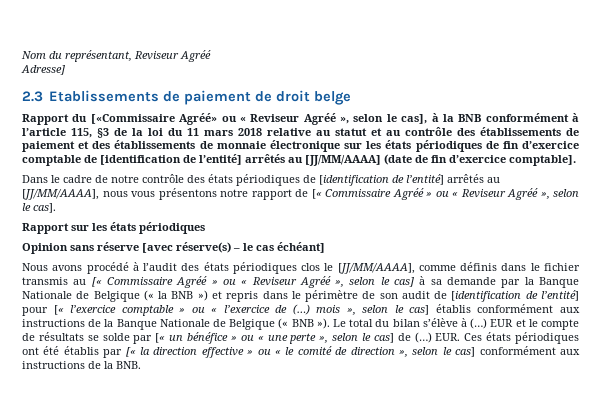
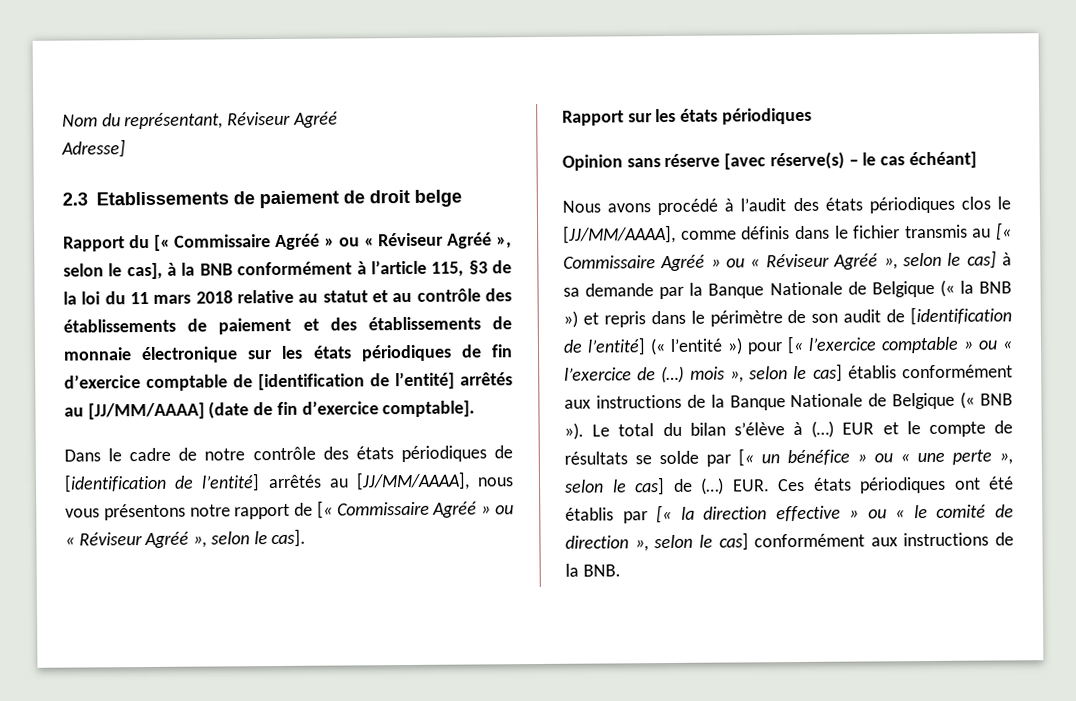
[134,51,179,60] Reviseur -> [227,111,292,126] Réviseur
[90,113,300,125] [«Commissaire Agréé» ou « Reviseur -> [153,232,445,251] [« Commissaire Agréé » ou « Réviseur
[460,189,506,198] Reviseur -> [78,532,143,546] Réviseur
[251,277,297,286] Reviseur -> [765,253,830,268] Réviseur
(579, 295) none -> [650,337,743,356] (« l’entité »)

